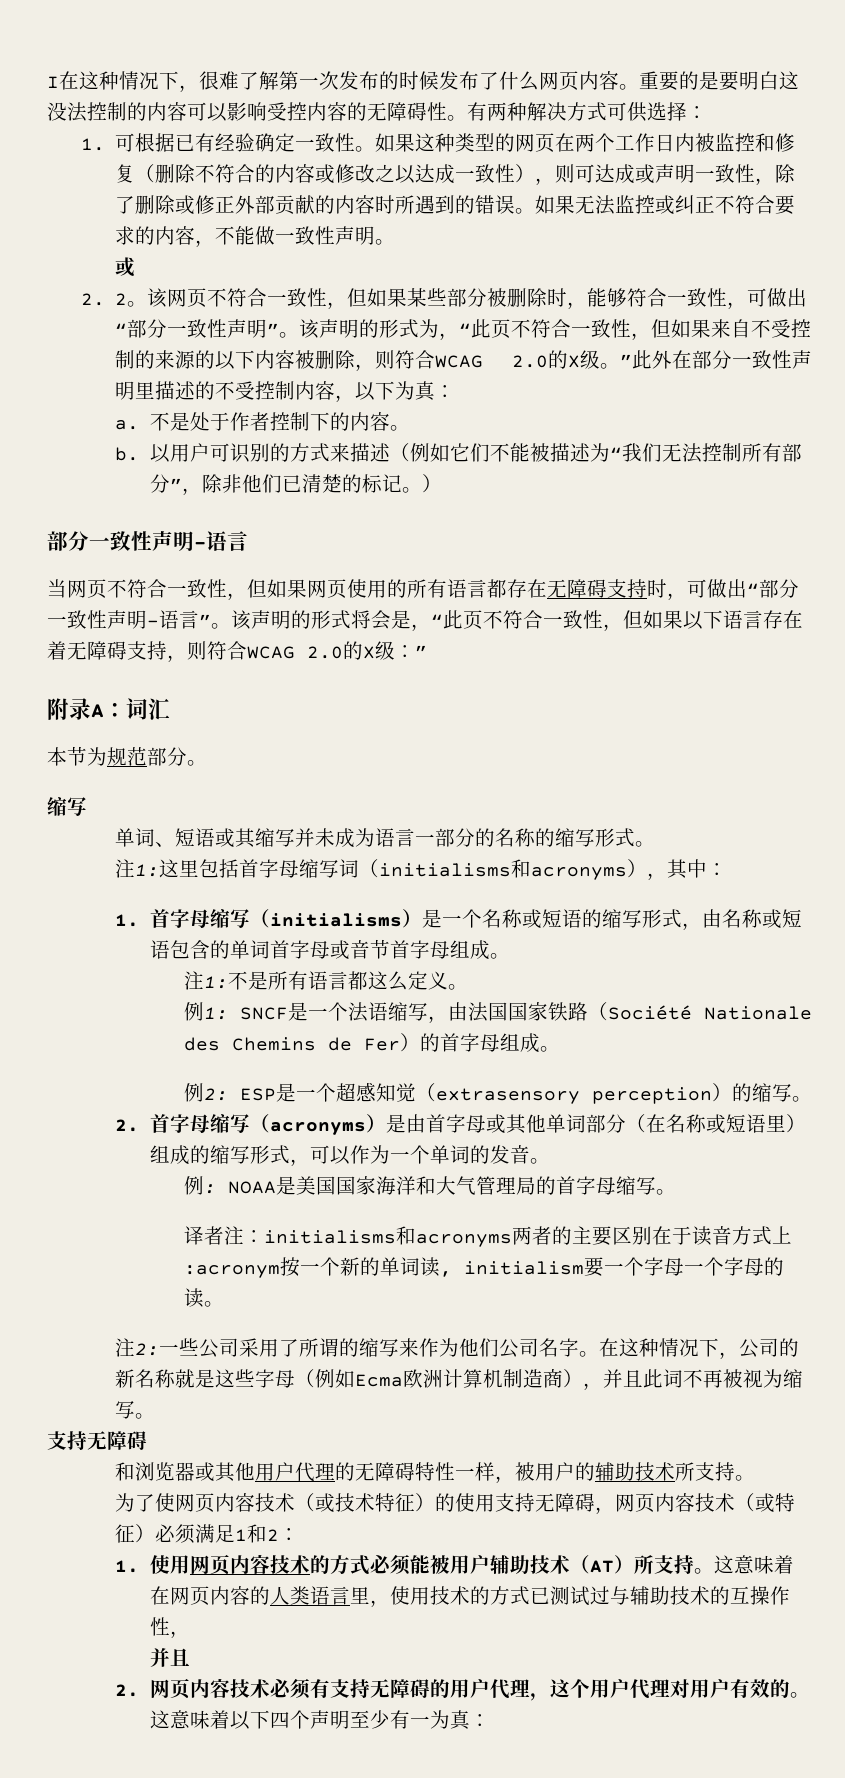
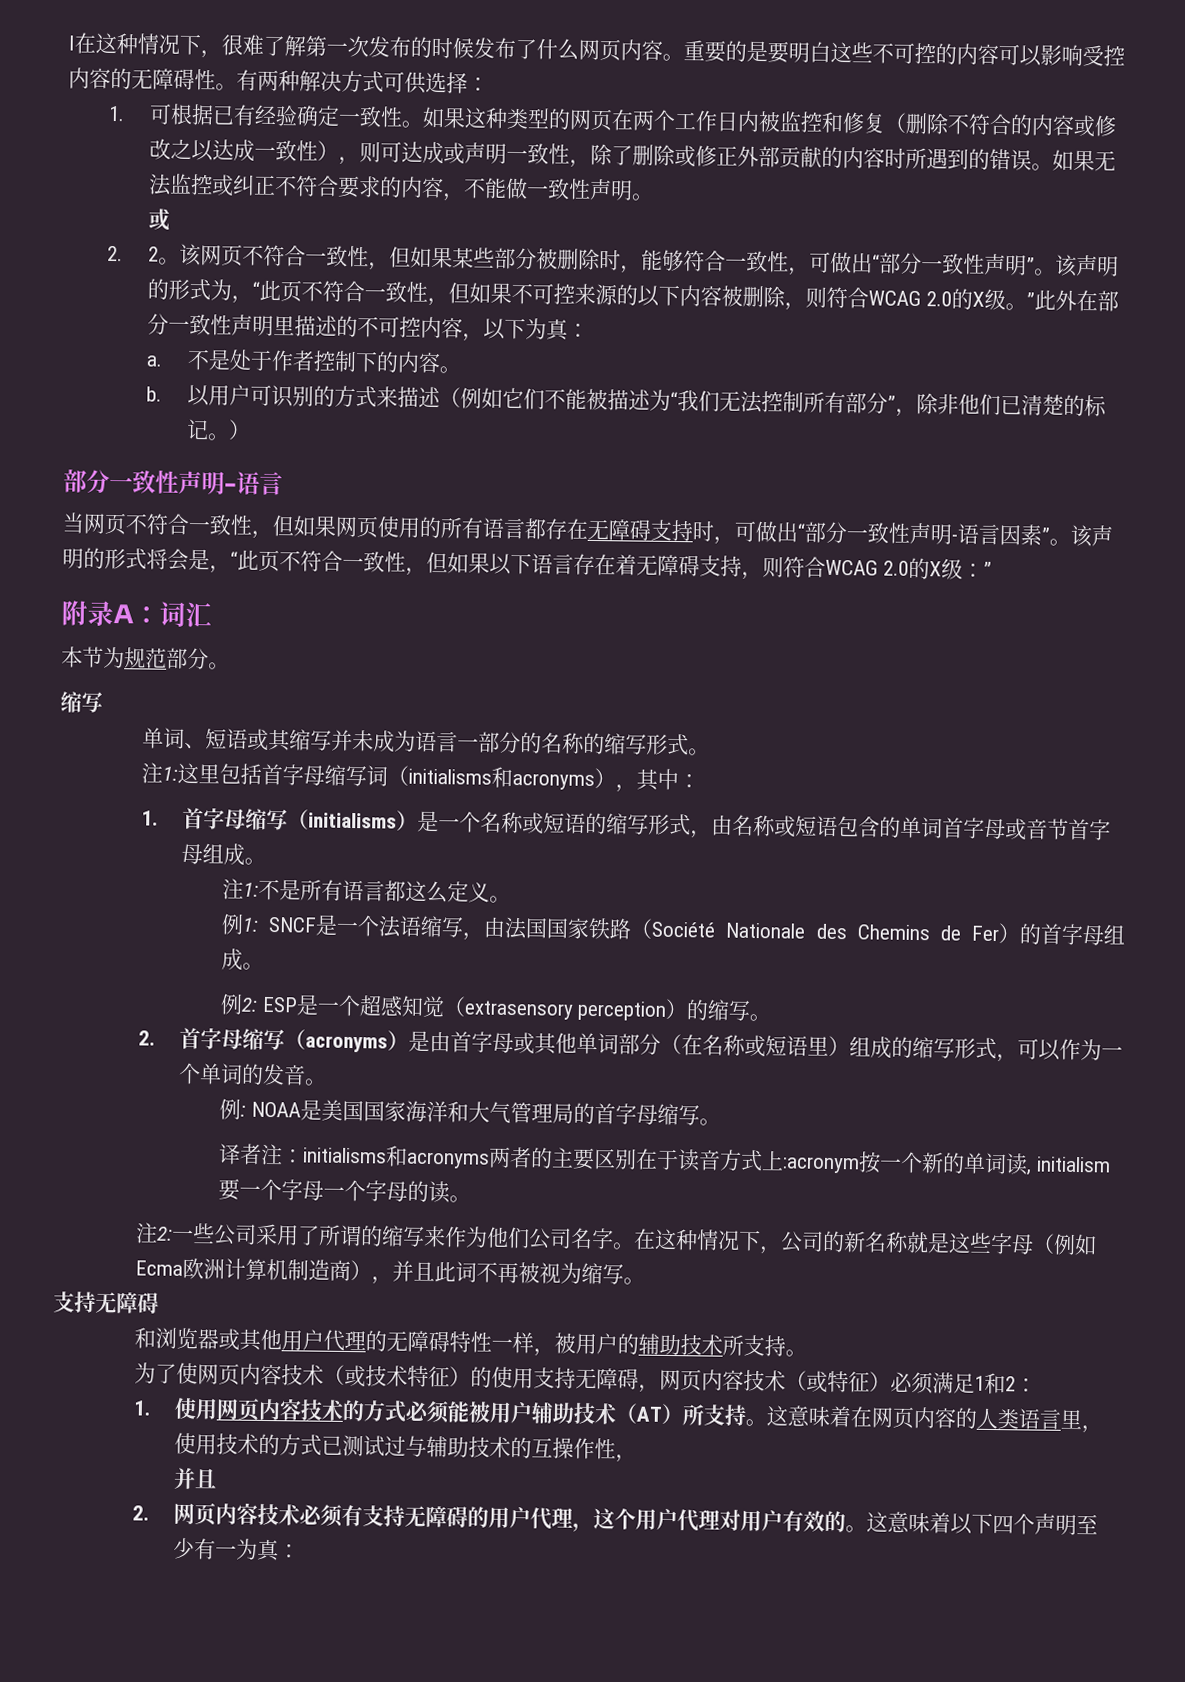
[47,102,127,122] 没法控制 -> [851,42,936,65] 些不可控
[711,319,812,338] [115,350,156,369] 来自不受控制的 -> [510,282,575,305] 不可控
[235,381,296,400] 受控制 -> [377,316,421,338] 可控
(199, 619) none -> [999,524,1042,546] 因素

